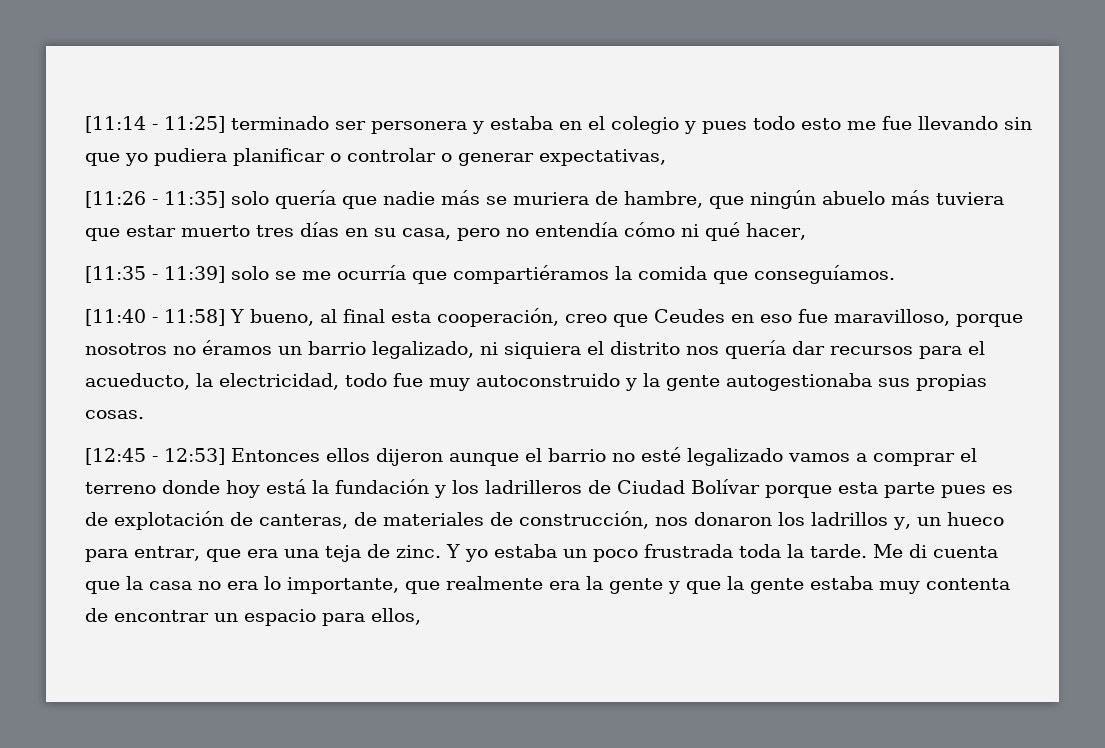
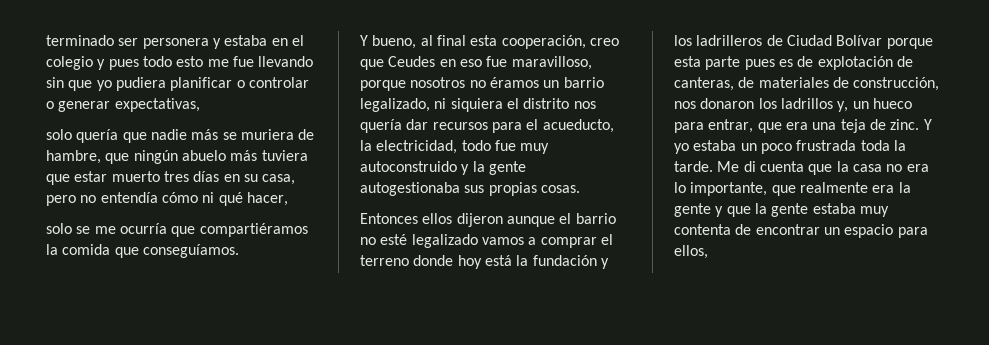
[85,116,225,133] [11:14 - 11:25] -> (46, 40) none
[85,191,225,208] [11:26 - 11:35] -> (200, 105) none
[85,266,225,283] [11:35 - 11:39] -> (288, 199) none
[85,309,225,326] [11:40 - 11:58] -> (239, 251) none
[85,448,225,465] [12:45 - 12:53] -> (580, 189) none

